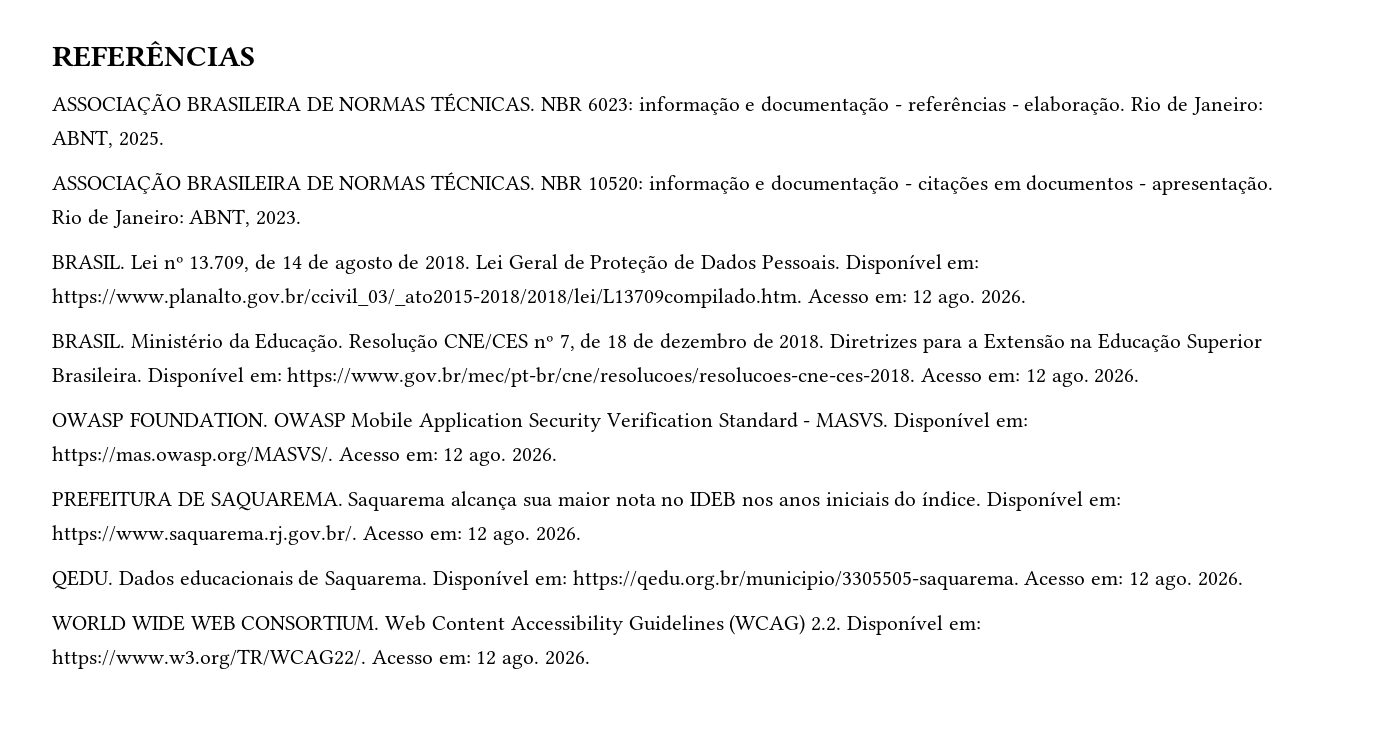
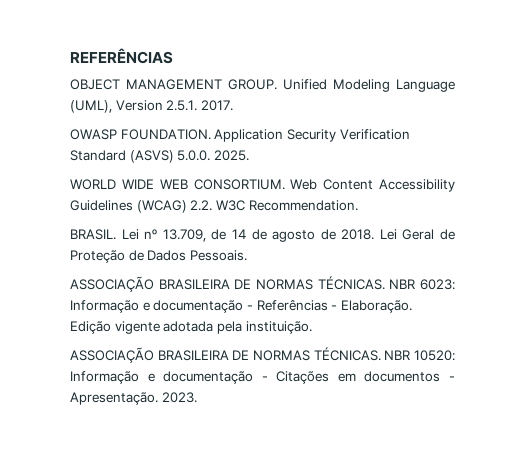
[52,93,1263,115] [52,130,164,148] [52,172,1274,195] [52,209,302,228] ASSOCIAÇÃO BRASILEIRA DE NORMAS TÉCNICAS. NBR 6023: informação e documentação - referências - elaboração. Rio de Janeiro: ABNT, 2025. // ASSOCIAÇÃO BRASILEIRA DE NORMAS TÉCNICAS. NBR 10520: informação e documentação - citações em documentos - apresentação. Rio de Janeiro: ABNT, 2023. -> [70,79,455,92] [70,100,233,113] [70,129,410,142] [70,150,249,163] [70,179,455,192] [70,200,358,213] OBJECT MANAGEMENT GROUP. Unified Modeling Language (UML), Version 2.5.1. 2017. // OWASP FOUNDATION. Application Security Verification Standard (ASVS) 5.0.0. 2025. // WORLD WIDE WEB CONSORTIUM. Web Content Accessibility Guidelines (WCAG) 2.2. W3C Recommendation.
[845,254,980,274] [52,288,1027,308] [52,333,1263,353] [52,367,1140,387] [52,412,1028,432] [52,446,558,466] [52,491,1121,511] [52,525,582,545] [52,570,1243,590] [52,614,981,635] [52,649,591,669] Disponível em: https://www.planalto.gov.br/ccivil_03/_ato2015-2018/2018/lei/L13709compilado.htm. Acesso em: 12 ago. 2026. // BRASIL. Ministério da Educação. Resolução CNE/CES nº 7, de 18 de dezembro de 2018. Diretrizes para a Extensão na Educação Superior Brasileira. Disponível em: https://www.gov.br/mec/pt-br/cne/resolucoes/resolucoes-cne-ces-2018. Acesso em: 12 ago. 2026. // OWASP FOUNDATION. OWASP Mobile Application Security Verification Standard - MASVS. Disponível em: https://mas.owasp.org/MASVS/. Acesso em: 12 ago. 2026. // PREFEITURA DE SAQUAREMA. Saquarema alcança sua maior nota no IDEB nos anos iniciais do índice. Disponível em: https://www.saquarema.rj.gov.br/. Acesso em: 12 ago. 2026. // QEDU. Dados educacionais de Saquarema. Disponível em: https://qedu.org.br/municipio/3305505-saquarema. Acesso em: 12 ago. 2026. // WORLD WIDE WEB CONSORTIUM. Web Content Accessibility Guidelines (WCAG) 2.2. Disponível em: https://www.w3.org/TR/WCAG22/. Acesso em: 12 ago. 2026. -> [70,276,455,292] [70,299,412,313] [70,321,312,334] [70,347,455,363] [70,371,455,384] [70,392,197,405] // ASSOCIAÇÃO BRASILEIRA DE NORMAS TÉCNICAS. NBR 6023: Informação e documentação - Referências - Elaboração. Edição vigente adotada pela instituição. // ASSOCIAÇÃO BRASILEIRA DE NORMAS TÉCNICAS. NBR 10520: Informação e documentação - Citações em documentos - Apresentação. 2023.

